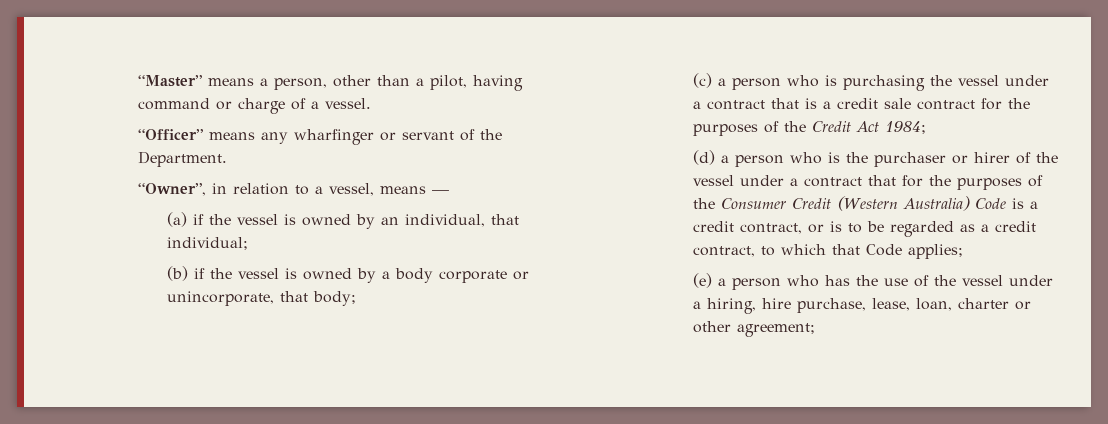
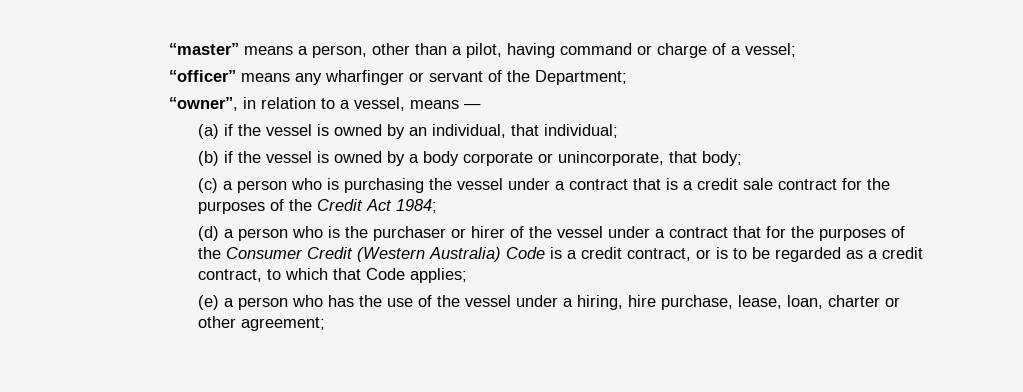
[137,75,202,87] “Master” -> [169,43,240,55] “master”
[324,98,371,109] [137,129,203,140] vessel. // “Officer” -> [745,43,797,57] [169,70,237,82] vessel; // “officer”
[137,151,227,167] [137,183,206,196] Department. // “Owner”, -> [535,70,628,85] [169,97,239,111] Department; // “owner”,

